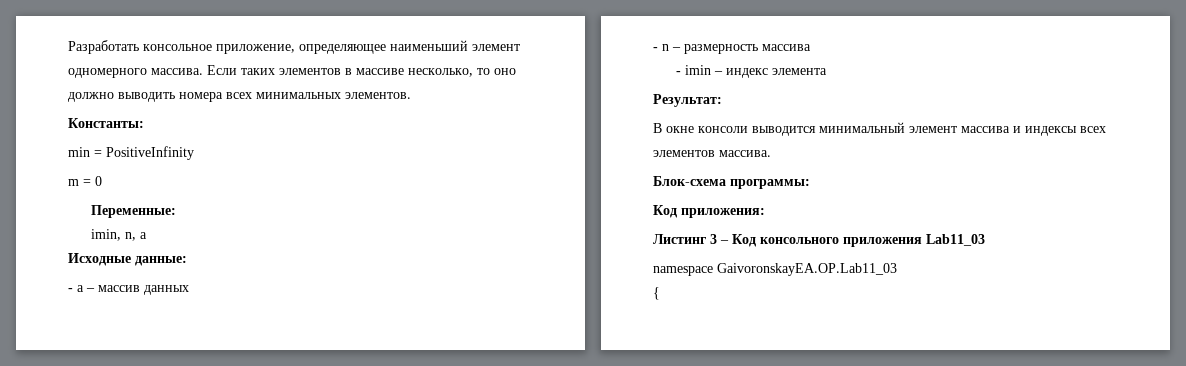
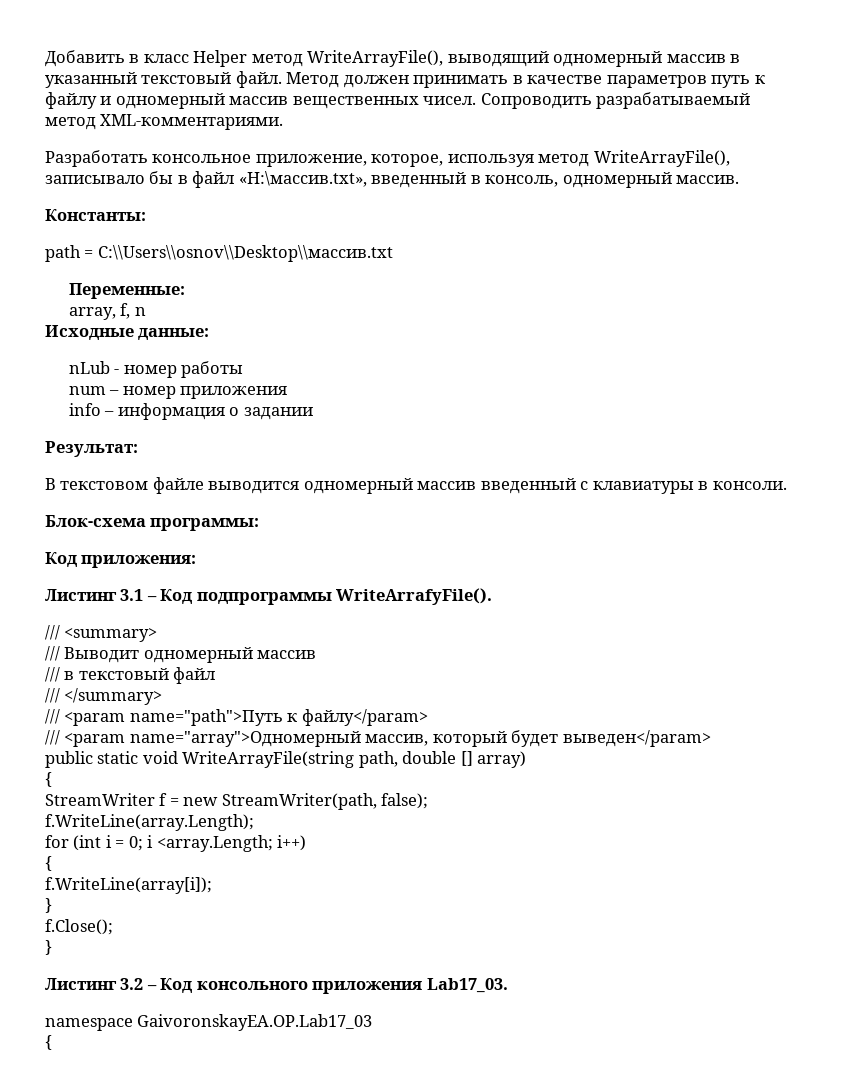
[68,40,520,54] [68,65,516,78] [68,92,411,102] [68,118,144,128] [68,146,194,160] [68,176,102,186] [91,205,177,218] [91,229,148,241] [68,253,187,266] [68,285,189,295] [653,44,811,54] [676,65,828,78] [653,94,722,107] [653,122,1106,136] [653,150,771,157] Разработать консольное приложение, определяющее наименьший элемент одномерного массива. Если таких элементов в массиве несколько, то оно должно выводить номера всех минимальных элементов. // Константы: // min = PositiveInfinity // m = 0 // Переменные: // imin, n, a // Исходные данные: // - a – массив данных // - n – размерность массива // - imin – индекс элемента // Результат: // В окне консоли выводится минимальный элемент массива и индексы всех элементов массива. -> [45,50,741,67] [45,71,765,88] [45,92,751,109] [45,114,284,130] [45,150,730,167] [45,171,740,188] [45,209,146,221] [45,245,393,262] [68,283,185,299] [68,303,146,320] [45,325,210,340] [68,361,244,378] [68,386,288,399] [68,403,313,420] [45,441,138,457] [45,477,787,494] Добавить в класс Helper метод WriteArrayFile(), выводящий одномерный массив в указанный текстовый файл. Метод должен принимать в качестве параметров путь к файлу и одномерный массив вещественных чисел. Сопроводить разрабатываемый метод XML-комментариями. // Разработать консольное приложение, которое, используя метод WriteArrayFile(), записывало бы в файл «H:\массив.txt», введенный в консоль, одномерный массив. // Константы: // path = C:\\Users\\osnov\\Desktop\\массив.txt // Переменные: // array, f, n // Исходные данные: // nLub - номер работы // num – номер приложения // info – информация о задании // Результат: // В текстовом файле выводится одномерный массив введенный с клавиатуры в консоли.
[710,234,717,244] 3 -> [120,588,493,605] [45,625,158,642] [45,646,317,663] [45,667,216,684] [45,688,163,705] [45,709,428,726] [45,730,711,747] [45,751,527,768] [45,772,52,787] [45,793,429,810] [45,814,254,831] [45,835,307,852] [45,856,52,871] [45,877,212,894] [45,898,52,913] [45,919,113,935] [45,940,52,955] [45,978,144,990] 3.1 – Код подпрограммы WriteArrafyFile(). // /// <summary> // /// Выводит одномерный массив // /// в текстовый файл // /// </summary> // /// <param name="path">Путь к файлу</param> // /// <param name="array">Одномерный массив, который будет выведен</param> // public static void WriteArrayFile(string path, double [] array) // { // StreamWriter f = new StreamWriter(path, false); // f.WriteLine(array.Length); // for (int i = 0; i <array.Length; i++) // { // f.WriteLine(array[i]); // } // f.Close(); // } // Листинг 3.2
[926,234,985,246] Lab11_03 -> [426,978,508,993] Lab17_03.
[717,263,897,276] GaivoronskayEA.OP.Lab11_03 -> [137,1014,373,1031] GaivoronskayEA.OP.Lab17_03

